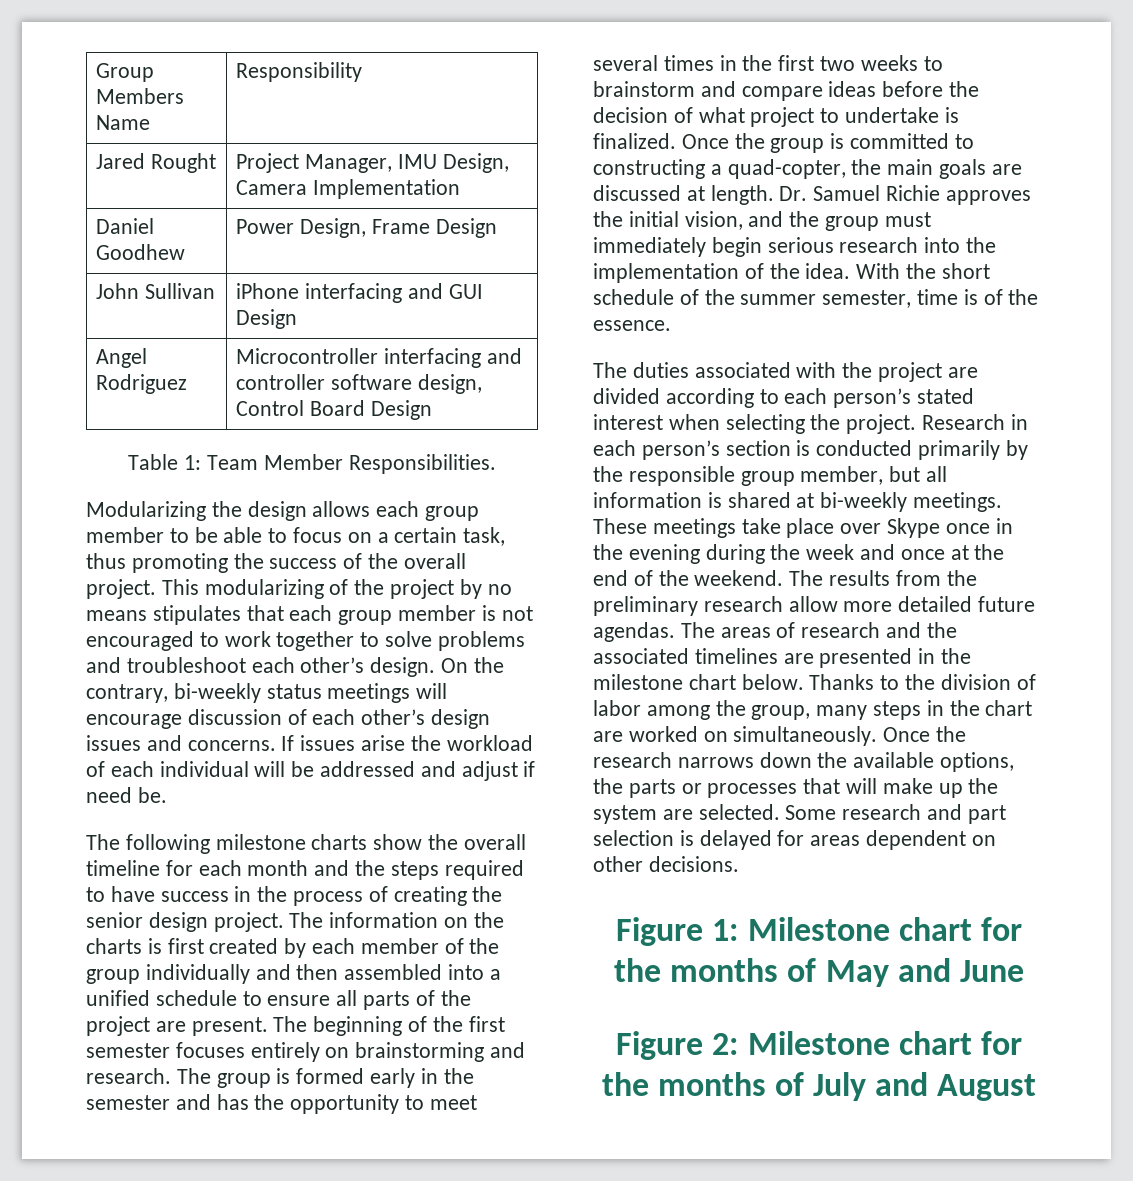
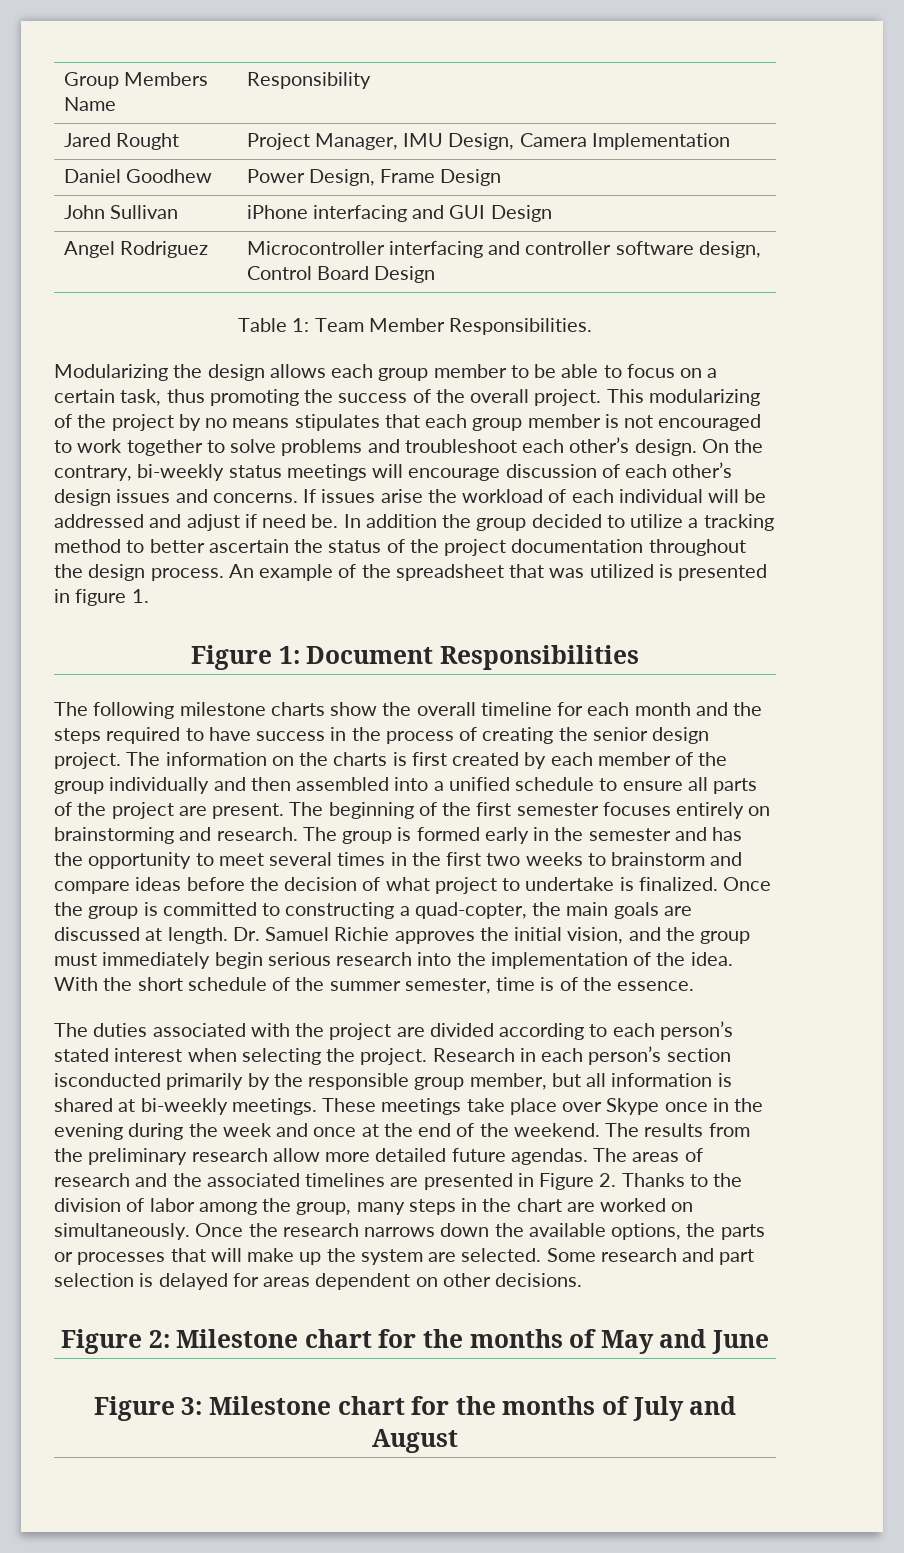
(167, 795) none -> [343,514,774,531] [54,539,746,556] [54,564,768,581] [54,589,149,606] [191,645,639,670] In addition the group decided to utilize a tracking method to better ascertain the status of the project documentation throughout the design process. An example of the spreadsheet that was utilized is presented in figure 1. // Figure 1: Document Responsibilities
[796,440,913,456] is conducted -> [54,1073,161,1087] isconducted
[941,648,972,664] [593,674,804,690] the milestone chart below. -> [539,1173,617,1190] Figure 2.
[712,919,739,941] 1: -> [148,1330,170,1348] 2:
[712,1033,739,1055] 2: -> [181,1397,203,1415] 3:

